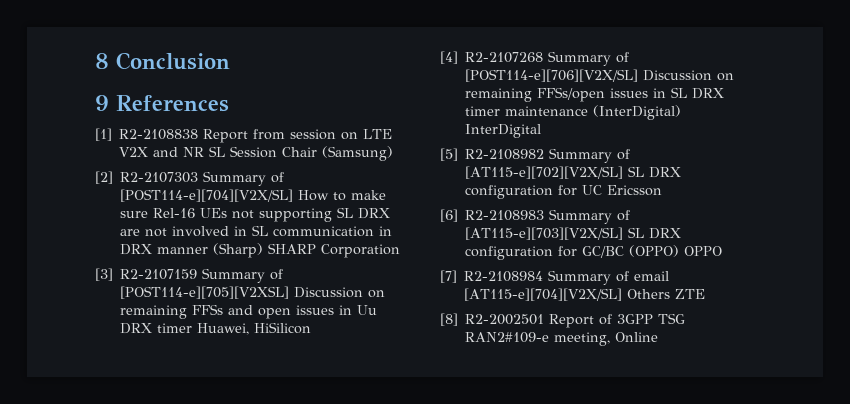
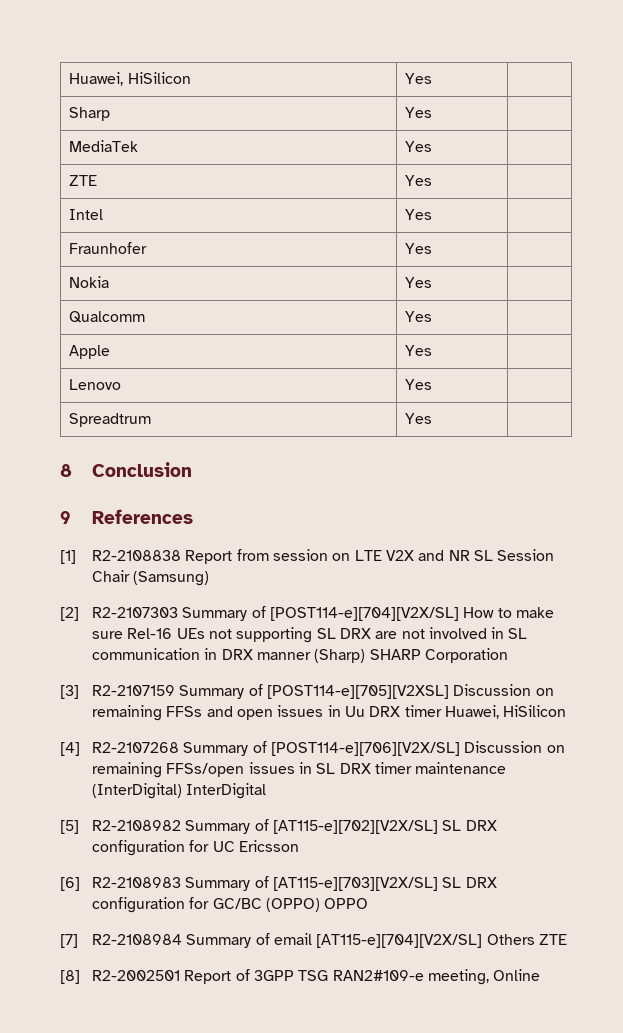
(95, 61) none -> [69,72,191,86] [405,73,433,84] [69,107,111,121] [405,107,433,118] [69,140,139,152] [405,141,433,152] [69,175,98,186] [405,175,433,186] [69,209,104,220] [405,209,433,220] [69,242,148,254] [405,243,433,254] [69,276,110,288] [405,277,433,288] [69,311,146,323] [405,311,433,322] [69,345,111,359] [405,345,433,356] [69,379,122,390] [405,379,433,390] [69,413,152,427] [405,413,433,424] Huawei, HiSilicon | Yes | // Sharp | Yes | // MediaTek | Yes | // ZTE | Yes | // Intel | Yes | // Fraunhofer | Yes | // Nokia | Yes | // Qualcomm | Yes | // Apple | Yes | // Lenovo | Yes | // Spreadtrum | Yes | //

